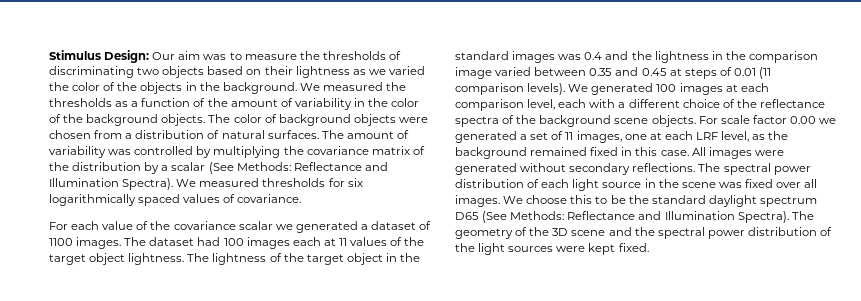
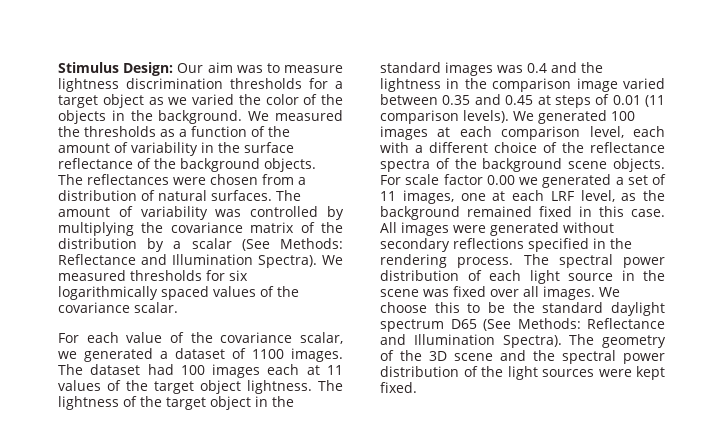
[299,51,401,60] [49,66,350,78] the thresholds of discriminating two objects based on their lightness -> [58,78,343,92] [58,94,144,108] lightness discrimination thresholds for a target object
[391,98,420,107] color -> [244,142,294,153] [58,158,133,169] surface reflectance
[233,114,396,126] color of background objects -> [87,174,169,185] reflectances
[237,194,302,203] covariance. -> [277,286,299,297] [58,302,178,313] the covariance scalar.
[238,221,273,230] scalar -> [300,332,343,344] scalar,
[632,163,696,172] reflections. -> [453,238,632,252] [380,254,514,268] reflections specified in the rendering process.

